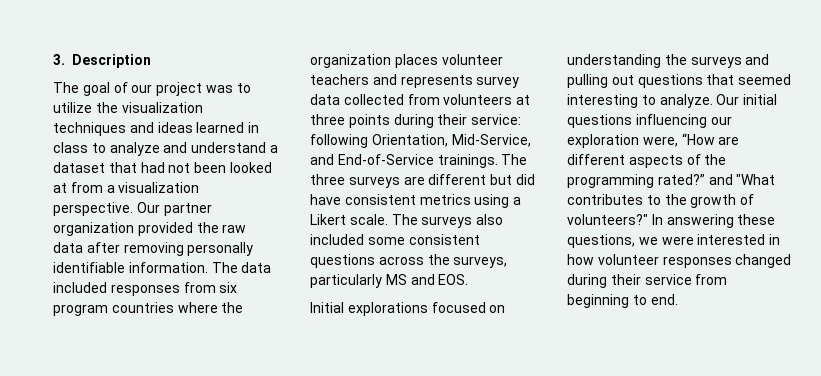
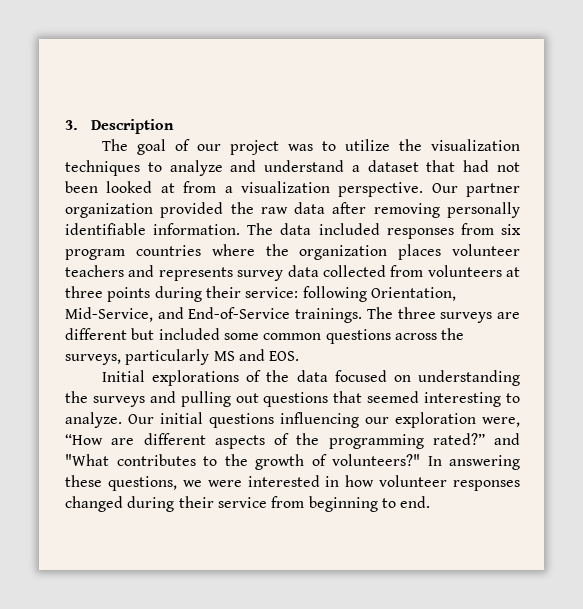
[129,122,260,133] [53,142,88,153] and ideas learned in class -> (140, 168) none
[515,174,535,185] [310,194,522,208] [310,214,504,228] did have consistent metrics using a Likert scale. The surveys also -> (155, 334) none
[408,234,480,245] consistent -> [263,333,322,340] common
(428, 309) none -> [246,370,328,382] of the data

